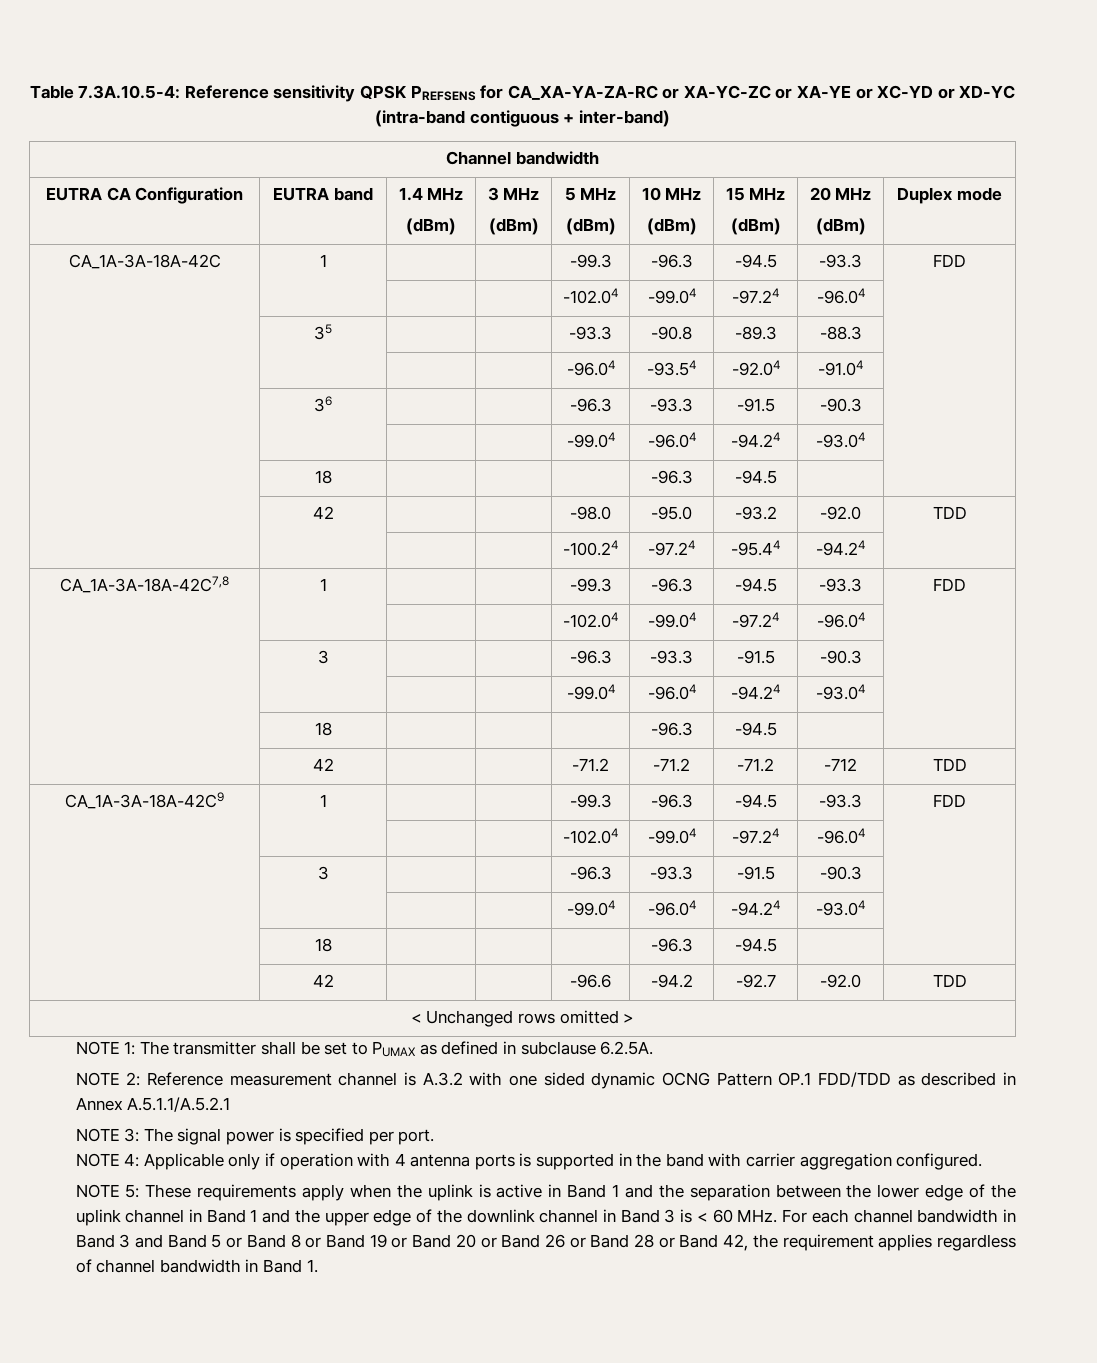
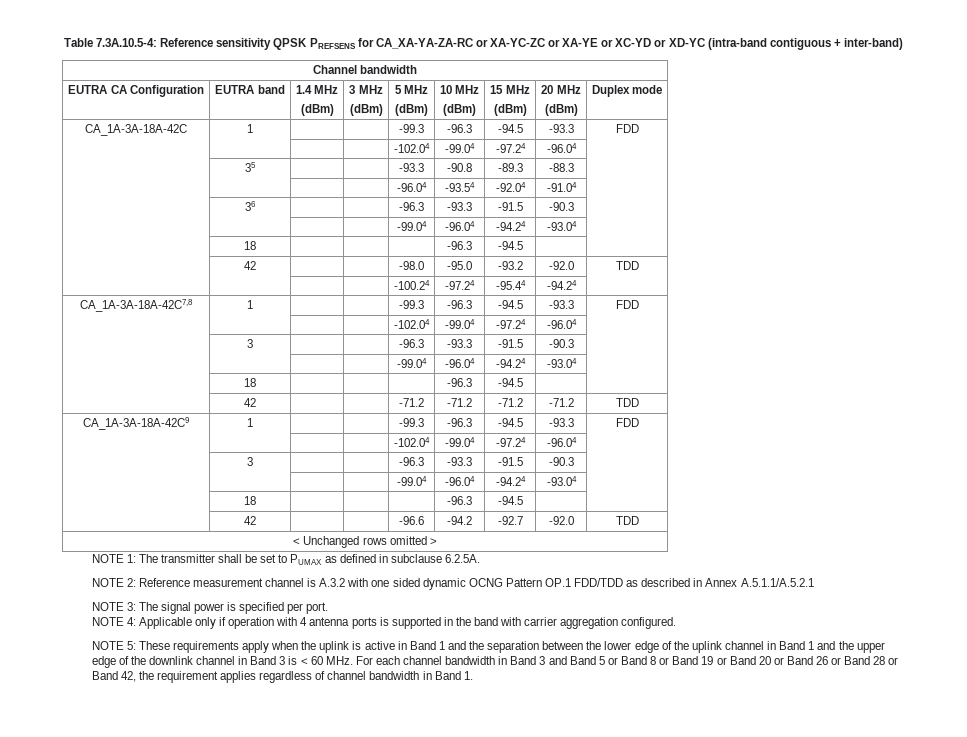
[824,758,857,771] -712 -> [548,398,574,407] -71.2

